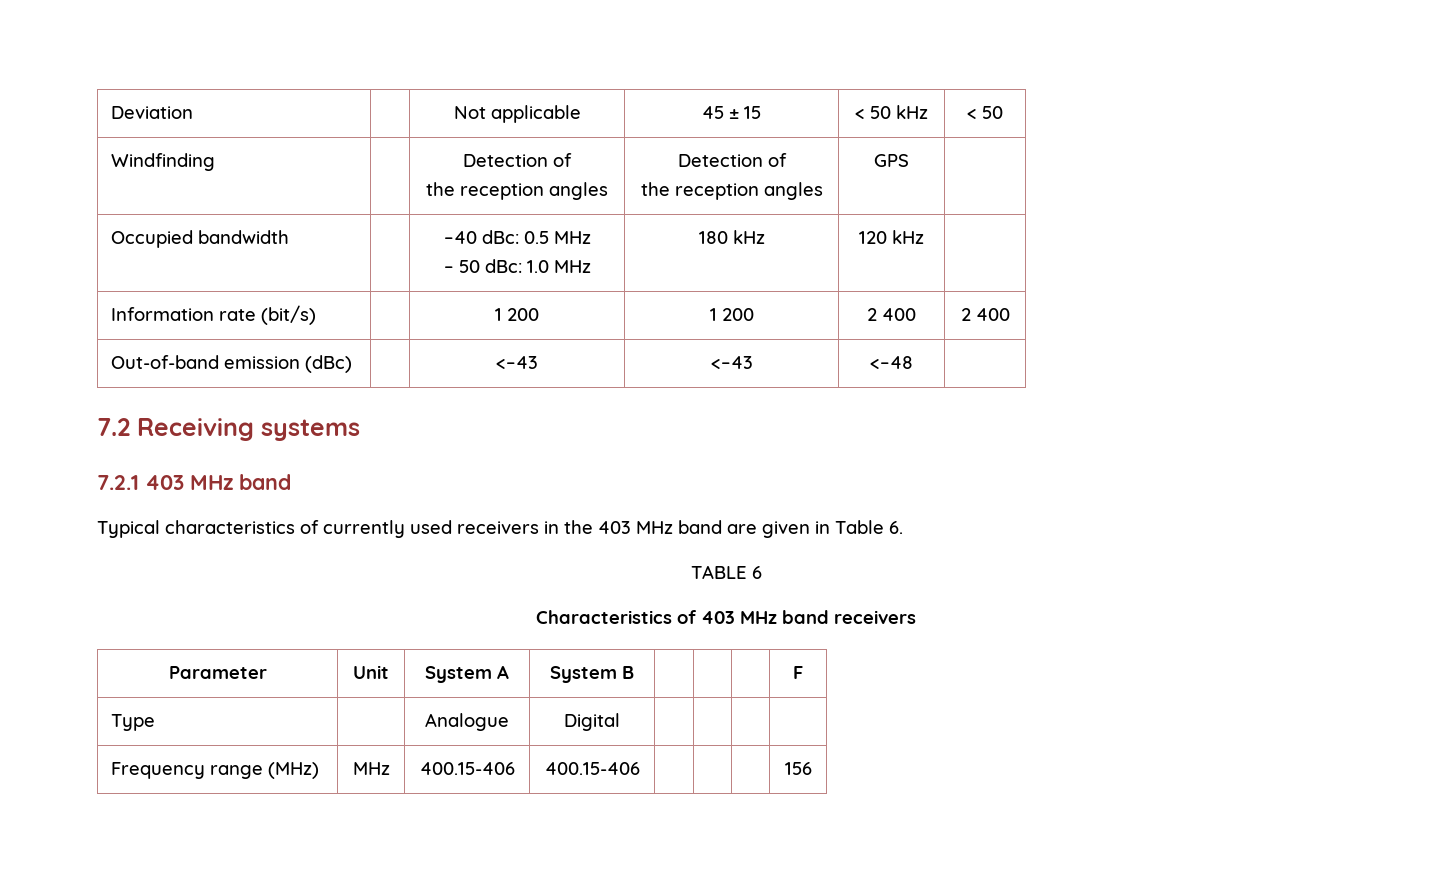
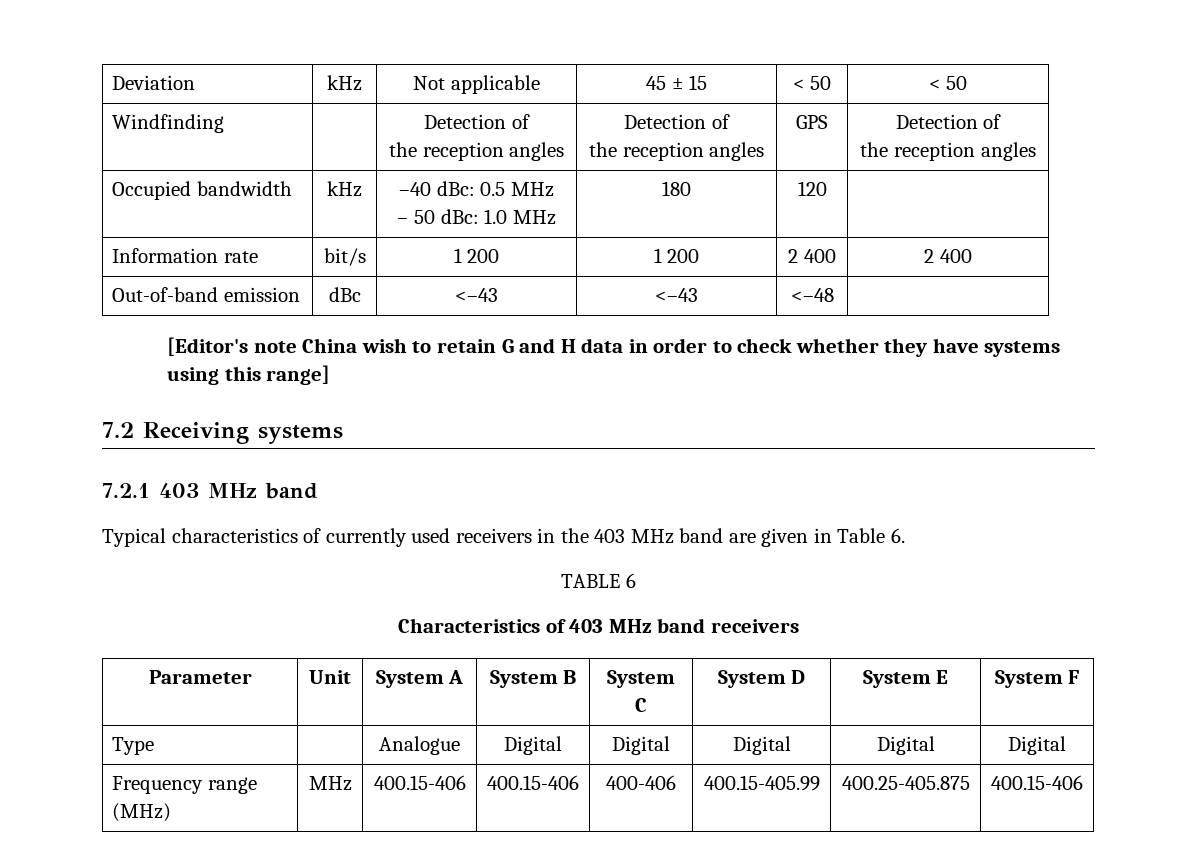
(194, 112) none -> [327,75,362,91] kHz
[896,105,928,119] kHz -> (832, 83) none
(909, 160) none -> [895,114,1002,129] [860,142,1036,161] Detection of // the reception angles
(290, 237) none -> [327,181,362,197] kHz
[732,230,765,244] kHz -> (691, 188) none
[892,230,924,244] kHz -> (827, 188) none
[261,305,317,325] (bit/s) | -> [323,248,366,266] | bit/s
[305,355,353,373] (dBc) | -> [328,287,361,302] | dBc
(913, 362) none -> [167,337,1061,357] [167,365,331,385] // [Editor's note China wish to retain G and H data in order to check whether they have systems using this range]
(634, 672) | | | -> [607,670,675,688] [635,698,647,712] [717,670,806,688] [862,670,949,688] [994,670,1063,688] System C | System D | System E | System
(620, 722) | | | -> [612,736,670,755] [732,736,791,755] [876,736,935,755] [1008,736,1066,755] Digital | Digital | Digital | Digital
[784,762,812,775] | | | 156 -> [606,775,676,790] [703,775,820,791] [841,776,970,790] [991,775,1083,790] 400-406 | 400.15-405.99 | 400.25-405.875 | 400.15-406

